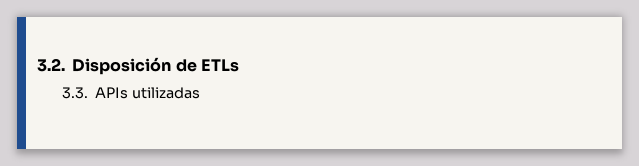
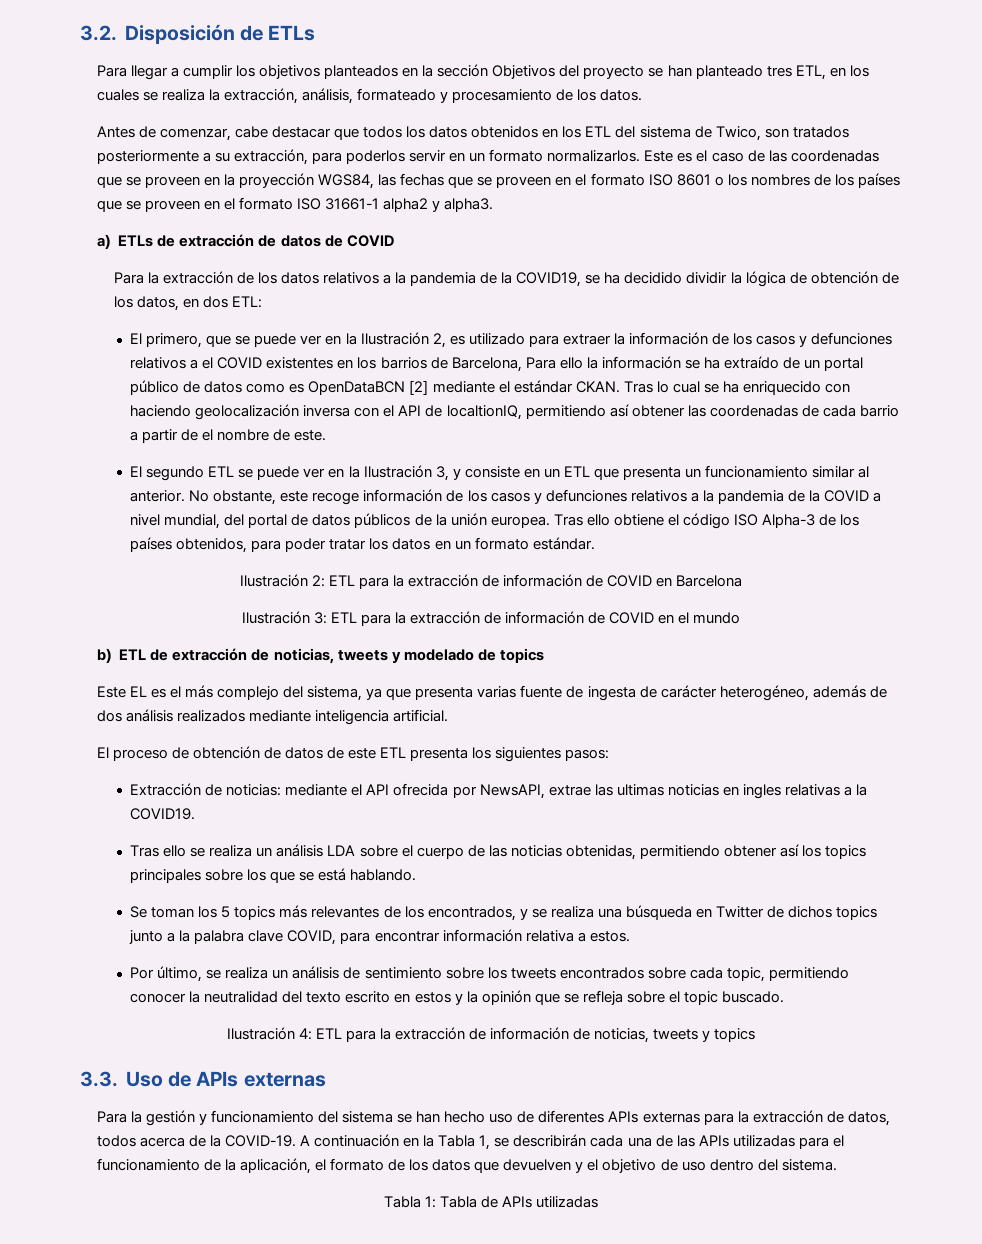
[62,87,89,99] 3.3. -> [96,64,869,80] [96,88,643,104] [96,126,849,141] [96,149,879,165] [96,173,900,189] [96,197,494,212] [96,234,395,249] [113,271,899,287] [113,296,262,311] [130,332,893,348] [130,356,864,372] [130,380,851,395] [130,404,899,420] [130,429,327,443] [130,465,870,481] [130,489,882,505] [130,513,860,529] [130,537,595,553] [239,574,743,589] [241,611,741,626] [96,648,544,664] [96,685,887,701] [96,709,449,725] [96,746,610,762] [130,783,868,799] [130,808,196,820] [130,844,867,860] [130,868,417,883] [130,905,878,921] [129,929,630,945] [130,966,849,982] [130,990,785,1005] [226,1027,756,1043] [80,1071,326,1087] [96,1110,890,1126] [96,1134,844,1150] [96,1158,837,1174] [383,1196,499,1208] Para llegar a cumplir los objetivos planteados en la sección Objetivos del proyecto se han planteado tres ETL, en los cuales se realiza la extracción, análisis, formateado y procesamiento de los datos. // Antes de comenzar, cabe destacar que todos los datos obtenidos en los ETL del sistema de Twico, son tratados posteriormente a su extracción, para poderlos servir en un formato normalizarlos. Este es el caso de las coordenadas que se proveen en la proyección WGS84, las fechas que se proveen en el formato ISO 8601 o los nombres de los países que se proveen en el formato ISO 31661-1 alpha2 y alpha3. // a) ETLs de extracción de datos de COVID // Para la extracción de los datos relativos a la pandemia de la COVID19, se ha decidido dividir la lógica de obtención de los datos, en dos ETL: // El primero, que se puede ver en la Ilustración 2, es utilizado para extraer la información de los casos y defunciones relativos a el COVID existentes en los barrios de Barcelona, Para ello la información se ha extraído de un portal público de datos como es OpenDataBCN [2] mediante el estándar CKAN. Tras lo cual se ha enriquecido con haciendo geolocalización inversa con el API de localtionIQ, permitiendo así obtener las coordenadas de cada barrio a partir de el nombre de este. // El segundo ETL se puede ver en la Ilustración 3, y consiste en un ETL que presenta un funcionamiento similar al anterior. No obstante, este recoge información de los casos y defunciones relativos a la pandemia de la COVID a nivel mundial, del portal de datos públicos de la unión europea. Tras ello obtiene el código ISO Alpha-3 de los países obtenidos, para poder tratar los datos en un formato estándar. // Ilustración 2: ETL para la extracción de información de COVID en Barcelona // Ilustración 3: ETL para la extracción de información de COVID en el mundo // b) ETL de extracción de noticias, tweets y modelado de topics // Este EL es el más complejo del sistema, ya que presenta varias fuente de ingesta de carácter heterogéneo, además de dos análisis realizados mediante inteligencia artificial. // El proceso de obtención de datos de este ETL presenta los siguientes pasos: // Extracción de noticias: mediante el API ofrecida por NewsAPI, extrae las ultimas noticias en ingles relativas a la COVID19. // Tras ello se realiza un análisis LDA sobre el cuerpo de las noticias obtenidas, permitiendo obtener así los topics principales sobre los que se está hablando. // Se toman los 5 topics más relevantes de los encontrados, y se realiza una búsqueda en Twitter de dichos topics junto a la palabra clave COVID, para encontrar información relativa a estos. // Por último, se realiza un análisis de sentimiento sobre los tweets encontrados sobre cada topic, permitiendo conocer la neutralidad del texto escrito en estos y la opinión que se refleja sobre el topic buscado. // Ilustración 4: ETL para la extracción de información de noticias, tweets y topics // 3.3. Uso de APIs externas // Para la gestión y funcionamiento del sistema se han hecho uso de diferentes APIs externas para la extracción de datos, todos acerca de la COVID-19. A continuación en la Tabla 1, se describirán cada una de las APIs utilizadas para el funcionamiento de la aplicación, el formato de los datos que devuelven y el objetivo de uso dentro del sistema. // Tabla 1: Tabla de

